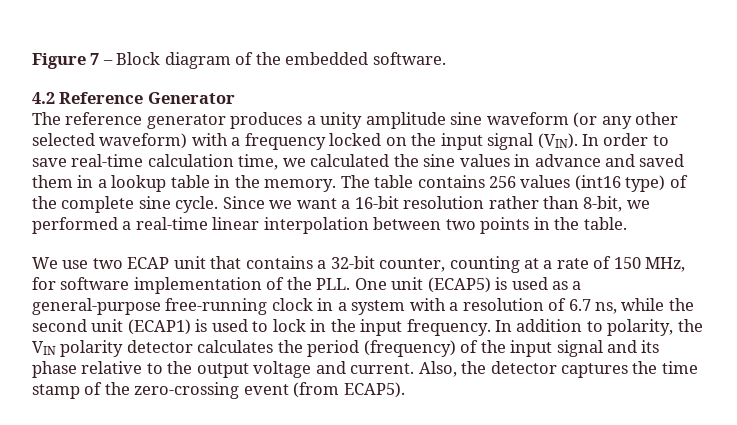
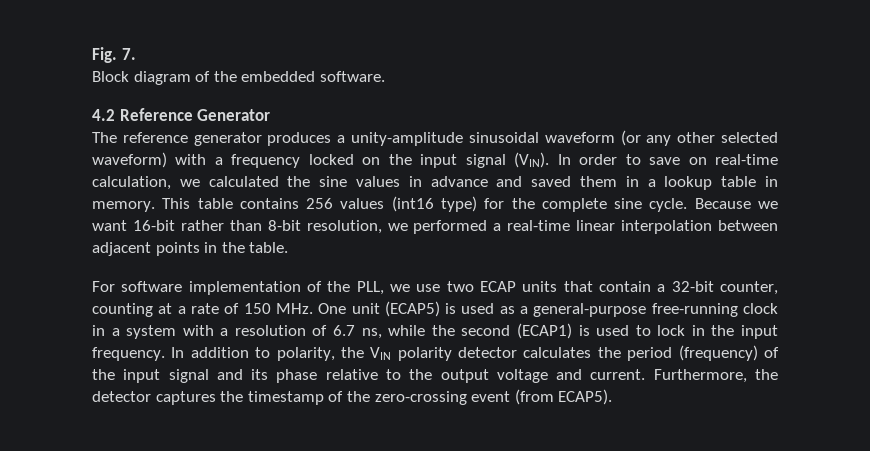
[32,53,113,69] Figure 7 – -> [92,47,136,63] Fig. 7. //
[320,112,483,129] unity amplitude sine -> [351,132,539,146] unity-amplitude sinusoidal
[71,154,279,170] real-time calculation time, -> [688,154,778,165] [92,176,171,190] on real-time calculation,
[234,175,370,192] the memory. The -> [92,198,191,212] memory. This
[669,175,688,188] of -> [484,198,505,209] for
[222,196,265,209] Since -> [694,198,751,209] Because
[341,196,623,212] a 16-bit resolution rather than 8-bit, -> [132,220,382,234] 16-bit rather than 8-bit resolution,
[445,219,476,230] two -> [92,242,151,256] adjacent
[32,256,313,269] We use two ECAP unit that contains -> [92,281,651,295] For software implementation of the PLL, we use two ECAP units that contain
[645,257,686,272] [32,277,351,294] MHz, for software implementation of the PLL. -> [275,303,313,314] MHz.
[91,319,124,332] unit -> (511, 330) none
[418,361,457,377] Also, -> [653,369,747,383] Furthermore,
[661,361,698,374] [32,384,80,399] time stamp -> [247,391,324,405] timestamp

